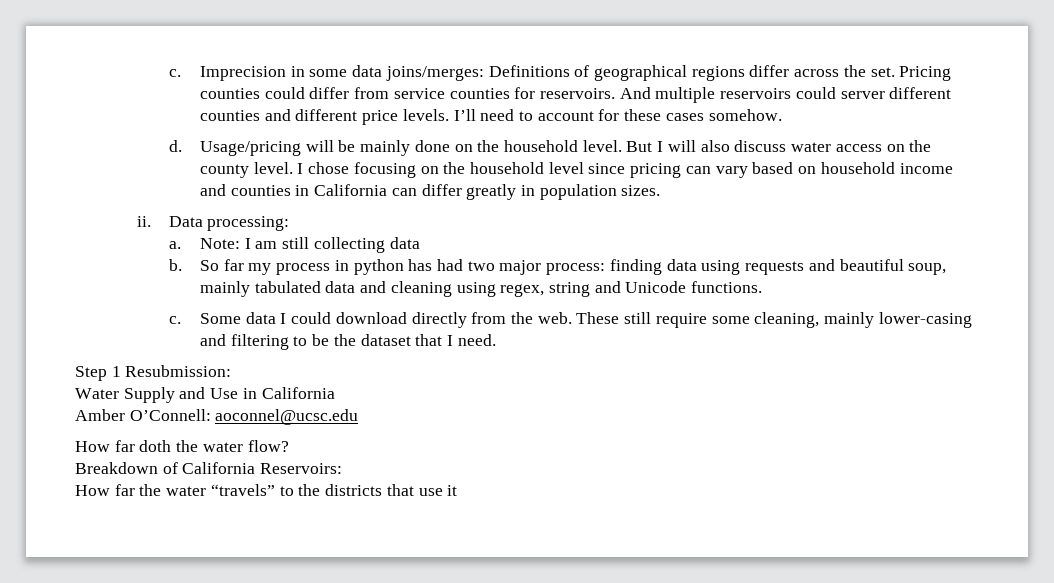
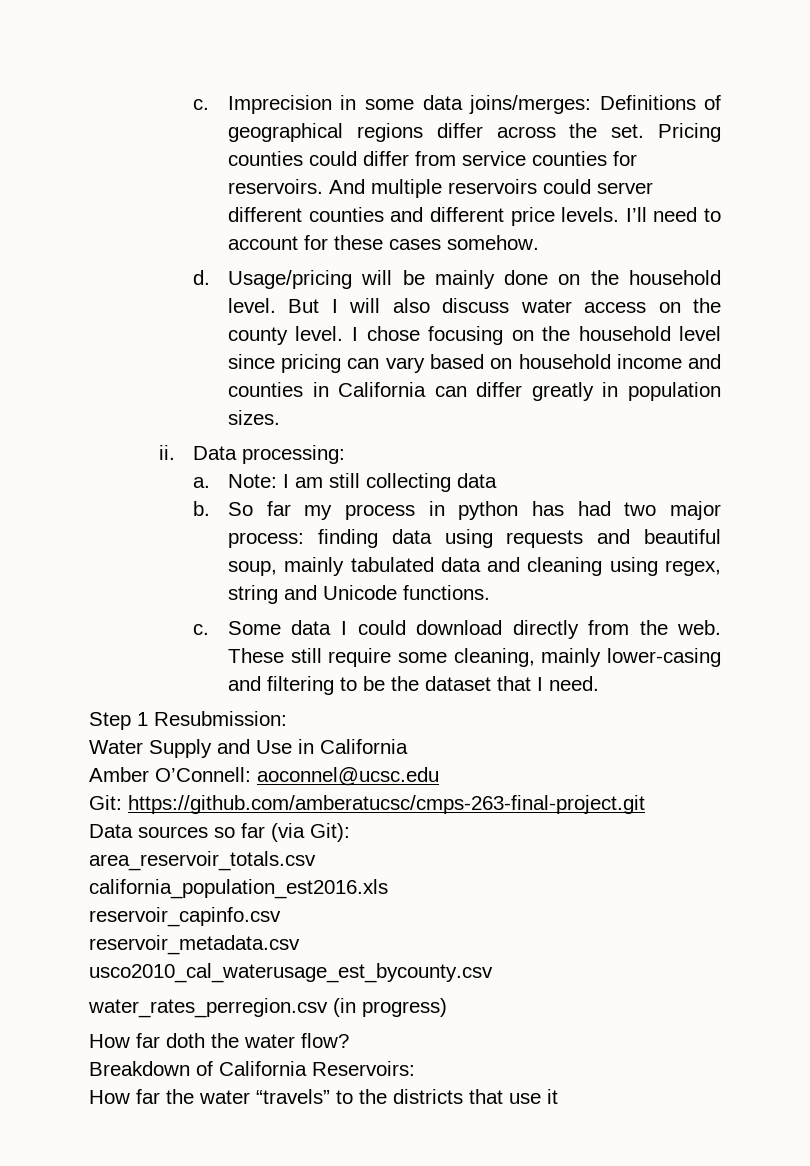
(359, 417) none -> [89,795,645,814] [89,823,350,842] [89,851,316,871] [89,879,388,899] [89,907,281,927] [89,935,300,955] [89,963,493,983] [88,998,447,1018] // Git: https://github.com/amberatucsc/cmps-263-final-project.git // Data sources so far (via Git): // area_reservoir_totals.csv // california_population_est2016.xls // reservoir_capinfo.csv // reservoir_metadata.csv // usco2010_cal_waterusage_est_bycounty.csv // water_rates_perregion.csv (in progress)

